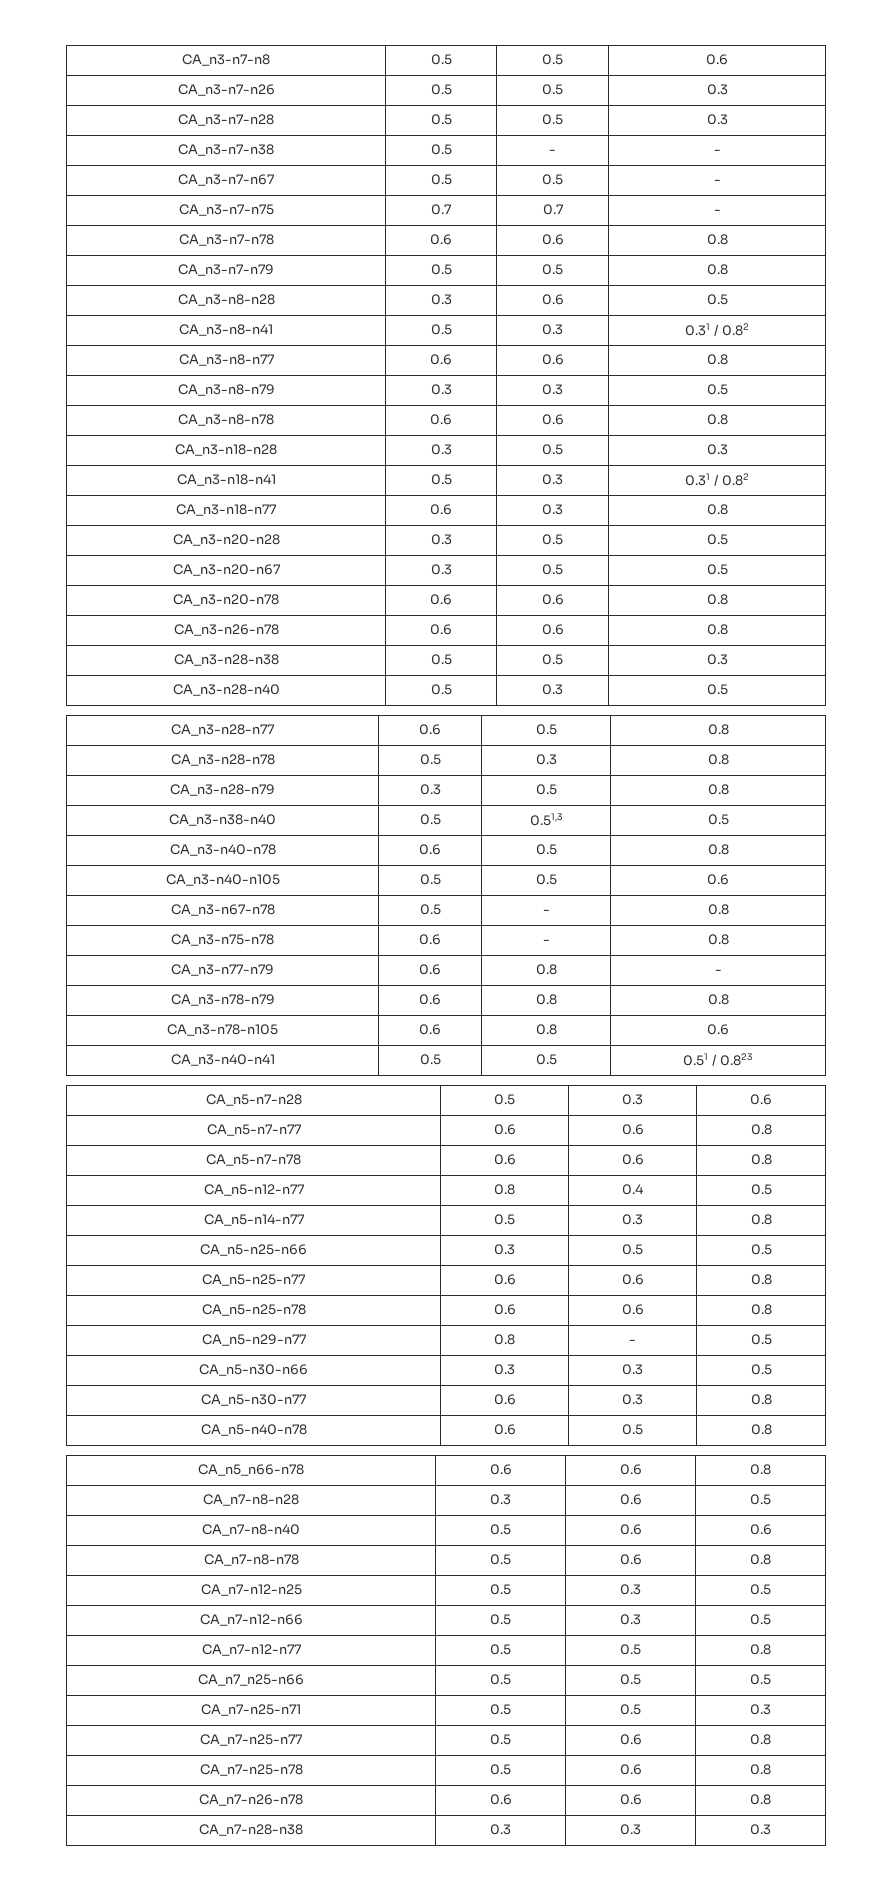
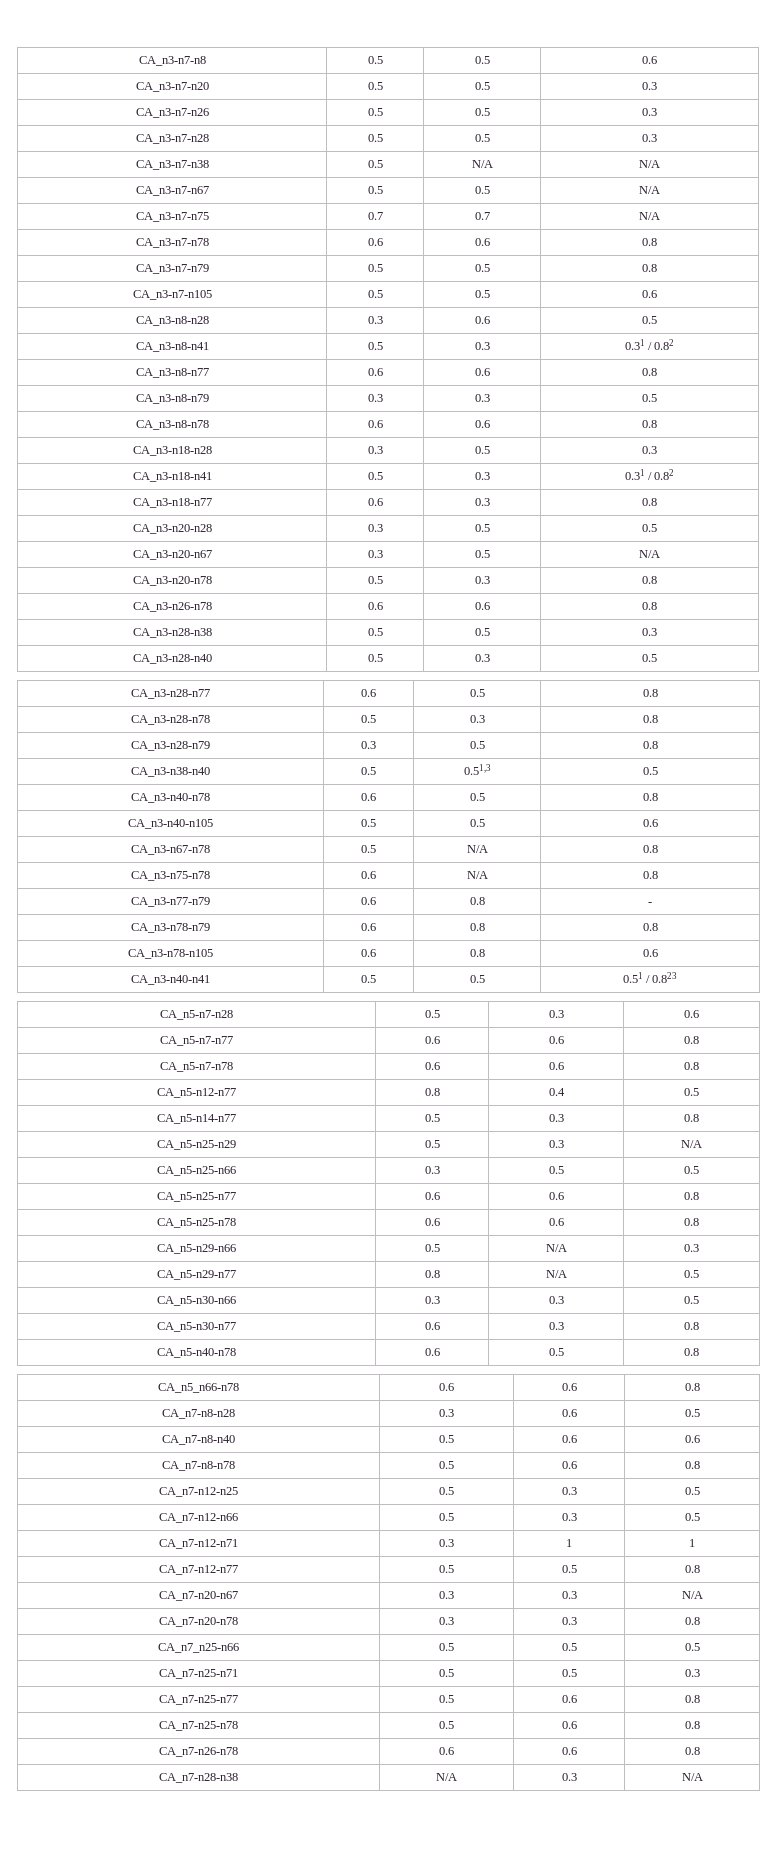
(728, 59) none -> [135,82,209,92] [367,82,383,90] [474,82,490,90] [642,82,657,90] // CA_n3-n7-n20 | 0.5 | 0.5 | 0.3
[549,149,556,154] [713,149,721,154] - | - -> [471,160,493,168] [639,160,660,168] N/A | N/A
[713,179,721,184] - -> [639,186,660,194] N/A
[713,209,721,214] - -> [639,212,660,220] N/A
(728, 269) none -> [132,290,212,300] [367,290,383,298] [474,290,490,298] [642,290,657,298] // CA_n3-n7-n105 | 0.5 | 0.5 | 0.6
[706,564,728,575] 0.5 -> [639,550,660,558] N/A
[430,594,452,605] [541,594,564,605] 0.6 | 0.6 -> [367,576,383,584] [474,576,490,584] 0.5 | 0.3
[542,909,550,914] - -> [466,845,488,853] N/A
[542,939,550,944] - -> [466,871,488,879] N/A
(772, 1219) none -> [157,1140,236,1150] [424,1140,440,1148] [548,1140,564,1148] [681,1140,702,1148] // CA_n5-n25-n29 | 0.5 | 0.3 | N/A
(772, 1309) none -> [157,1244,236,1254] [424,1244,440,1252] [545,1244,567,1252] [684,1244,699,1252] // CA_n5-n29-n66 | 0.5 | N/A | 0.3
[629,1339,636,1344] - -> [545,1270,567,1278] N/A
(771, 1619) none -> [159,1539,238,1549] [439,1539,454,1547] [566,1539,572,1547] [689,1539,695,1547] // CA_n7-n12-n71 | 0.3 | 1 | 1
(771, 1649) none -> [159,1591,238,1601] [439,1591,454,1599] [561,1591,577,1599] [681,1591,703,1599] [159,1617,238,1627] [439,1617,454,1625] [561,1617,577,1625] [684,1617,700,1625] // CA_n7-n20-n67 | 0.3 | 0.3 | N/A // CA_n7-n20-n78 | 0.3 | 0.3 | 0.8
[490,1824,511,1835] [620,1824,641,1835] [750,1824,771,1835] 0.3 | 0.3 | 0.3 -> [436,1773,457,1781] [561,1773,577,1781] [681,1773,703,1781] N/A | 0.3 | N/A

